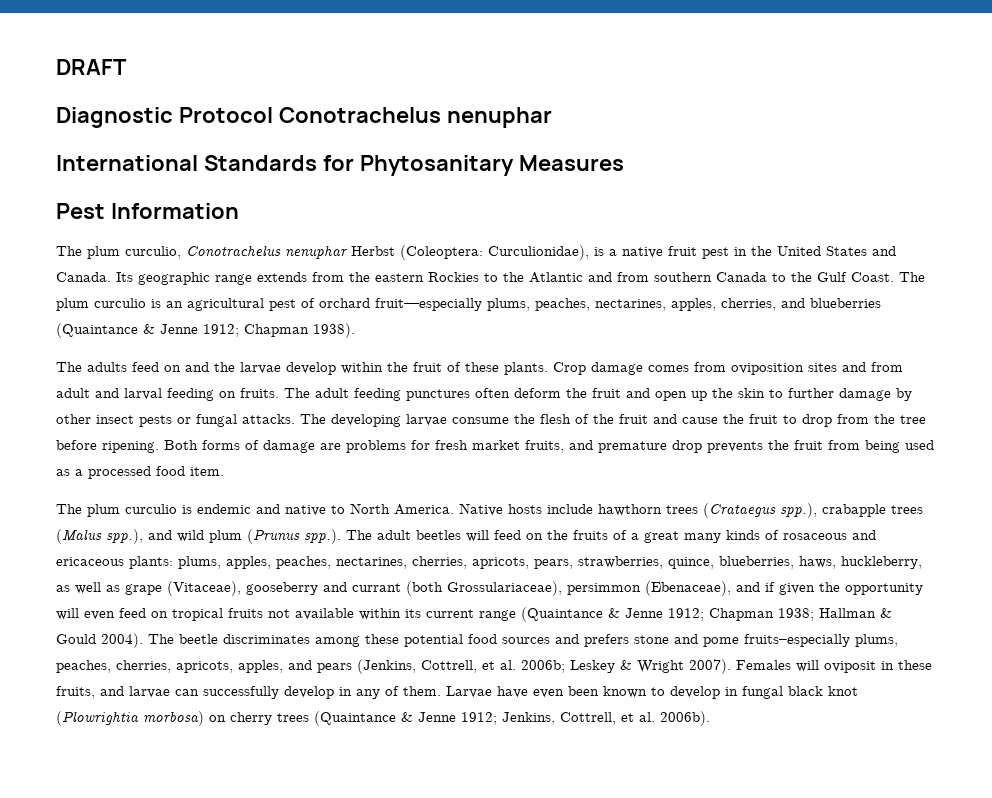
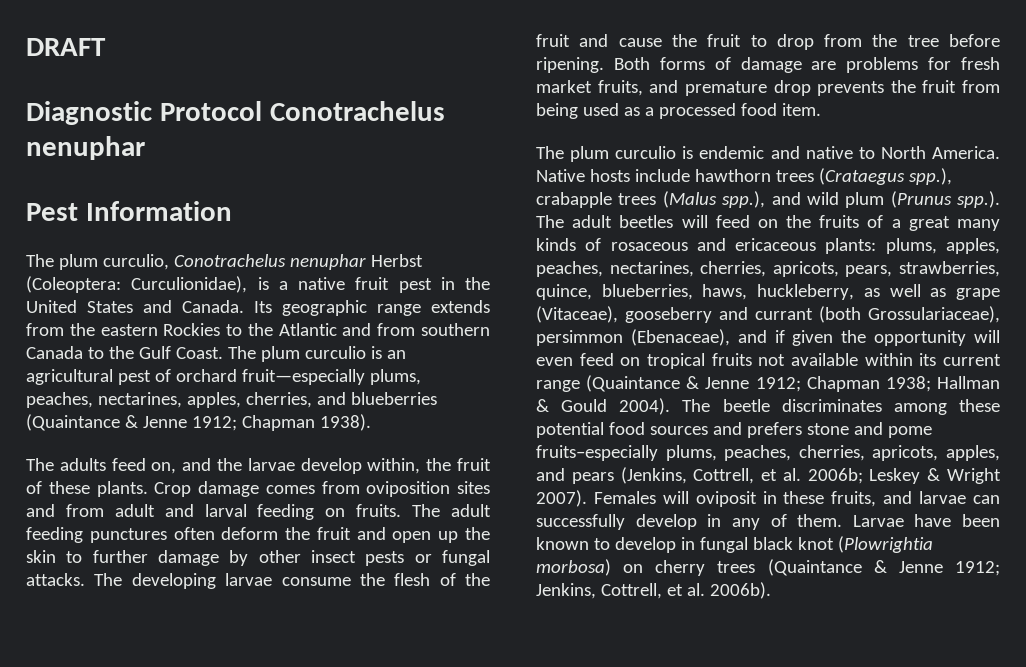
[56,155,624,176] // International Standards for Phytosanitary Measures -> (145, 148) none
[164,365,181,372] on -> [151,462,177,474] on,
[341,362,383,374] within -> [367,458,421,474] within,
[533,689,564,698] even -> (952, 520) none

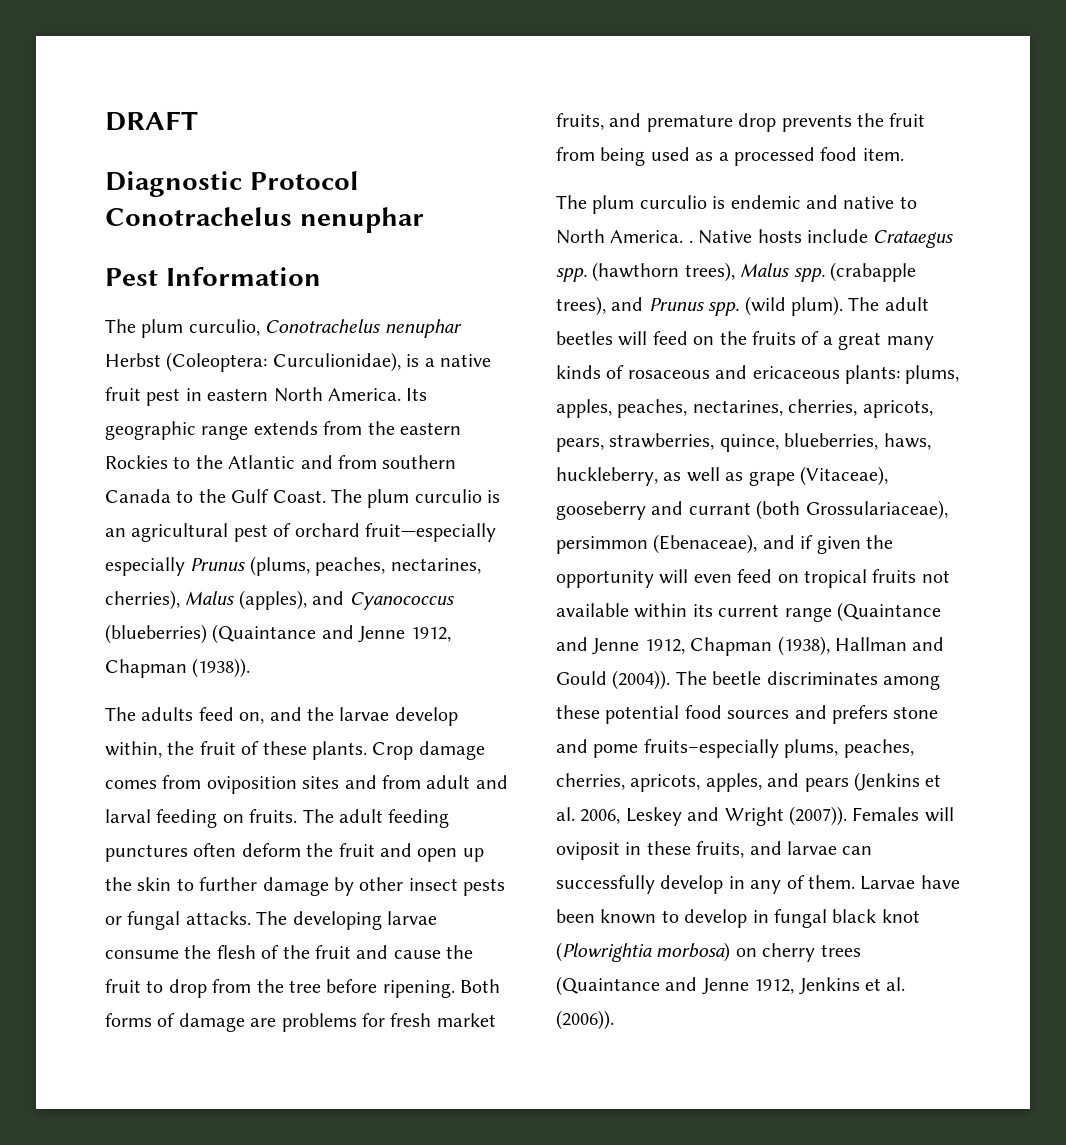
[465,277,490,290] [26,300,244,313] the United States and Canada. -> [207,387,401,402] eastern North America.
[369,369,421,385] [26,392,437,408] [26,414,371,431] plums, peaches, nectarines, apples, cherries, and blueberries (Quaintance & Jenne 1912; Chapman 1938). -> [105,556,481,576] [105,590,454,610] [105,624,451,644] [105,658,251,678] especially Prunus (plums, peaches, nectarines, cherries), Malus (apples), and Cyanococcus (blueberries) (Quaintance and Jenne 1912, Chapman (1938)).
(1000, 152) none -> [688,240,693,243] .
[694,168,952,185] [536,191,1000,208] hawthorn trees (Crataegus spp.), crabapple trees (Malus spp.), and wild plum (Prunus spp.). -> [873,230,954,248] [556,262,916,282] [556,296,843,316] Crataegus spp. (hawthorn trees), Malus spp. (crabapple trees), and Prunus spp. (wild plum).
[686,376,1000,392] [536,398,671,415] & Jenne 1912; Chapman 1938; Hallman & Gould 2004). -> [556,636,945,656] [556,670,671,690] and Jenne 1912, Chapman (1938), Hallman and Gould (2004)).
[620,467,1001,484] [536,490,587,507] (Jenkins, Cottrell, et al. 2006b; Leskey & Wright 2007). -> [854,772,942,792] [556,806,847,826] (Jenkins et al. 2006, Leskey and Wright (2007)).
[873,560,1000,576] [536,582,771,599] & Jenne 1912; Jenkins, Cottrell, et al. 2006b). -> [665,977,906,995] [556,1010,614,1030] and Jenne 1912, Jenkins et al. (2006)).

